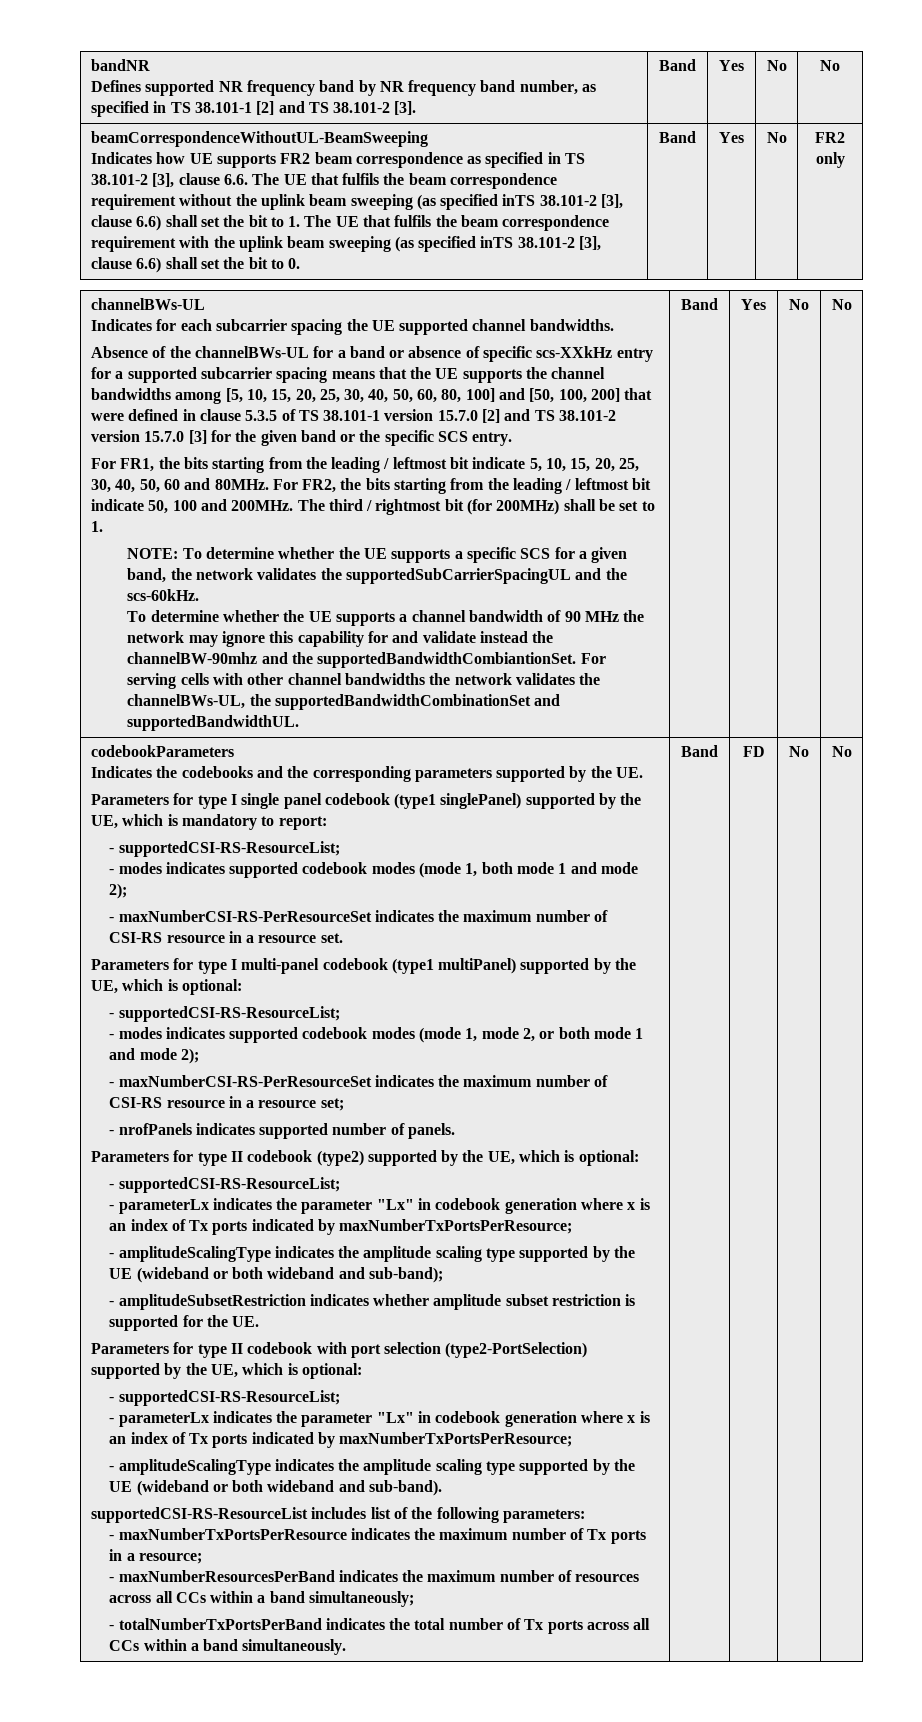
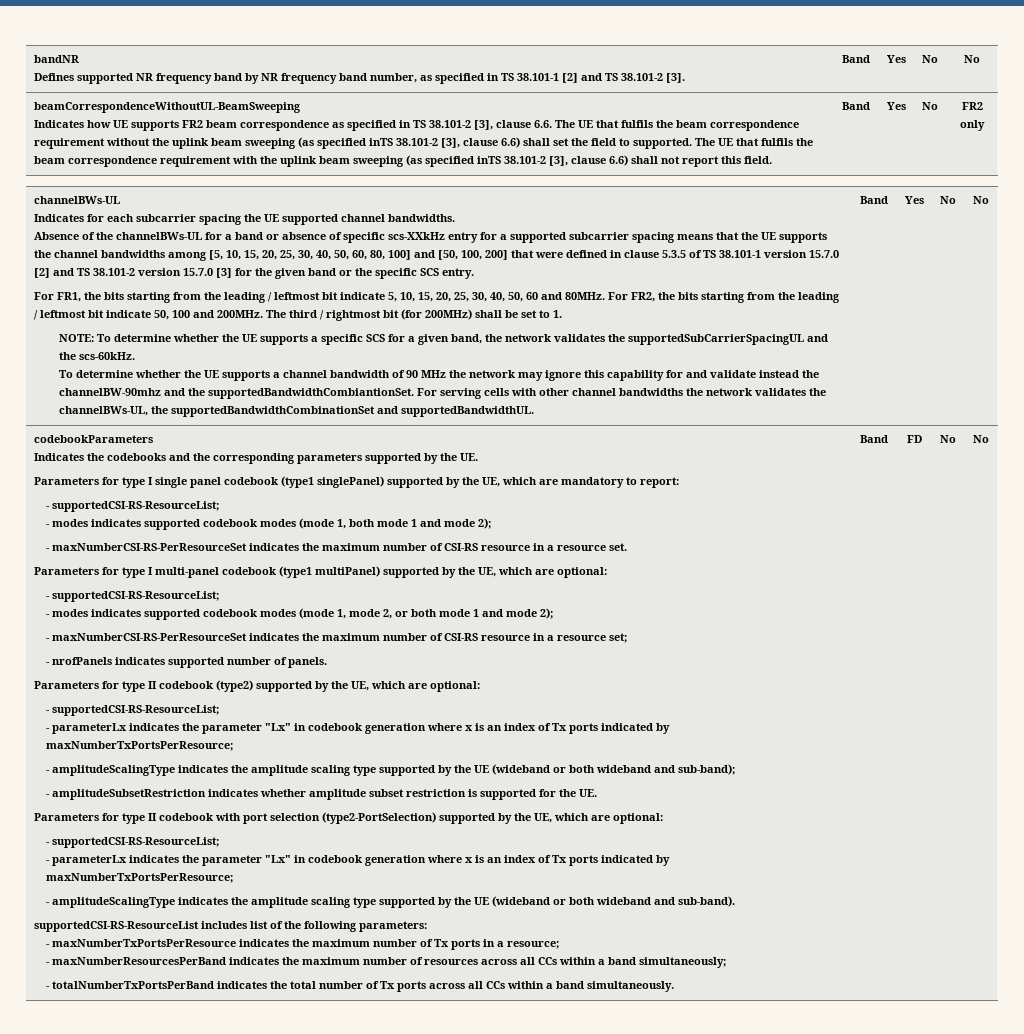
[248,215,301,227] bit to 1. -> [590,138,692,149] field to supported.
[200,257,301,269] set the bit to 0. -> [660,156,772,167] not report this field.
[167,814,178,826] is -> [538,479,558,485] are
[167,979,178,991] is -> [534,569,554,575] are
[564,1150,575,1162] is -> [407,683,427,689] are
[287,1363,298,1375] is -> [590,815,610,821] are

